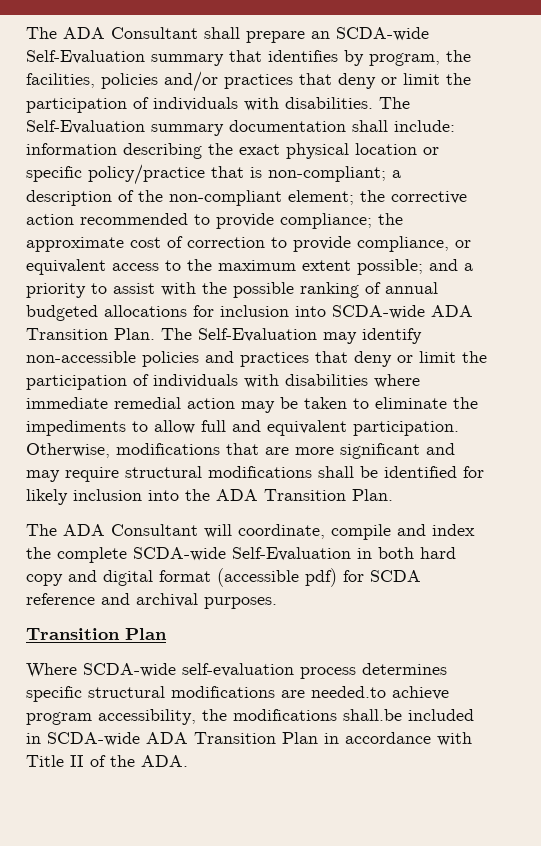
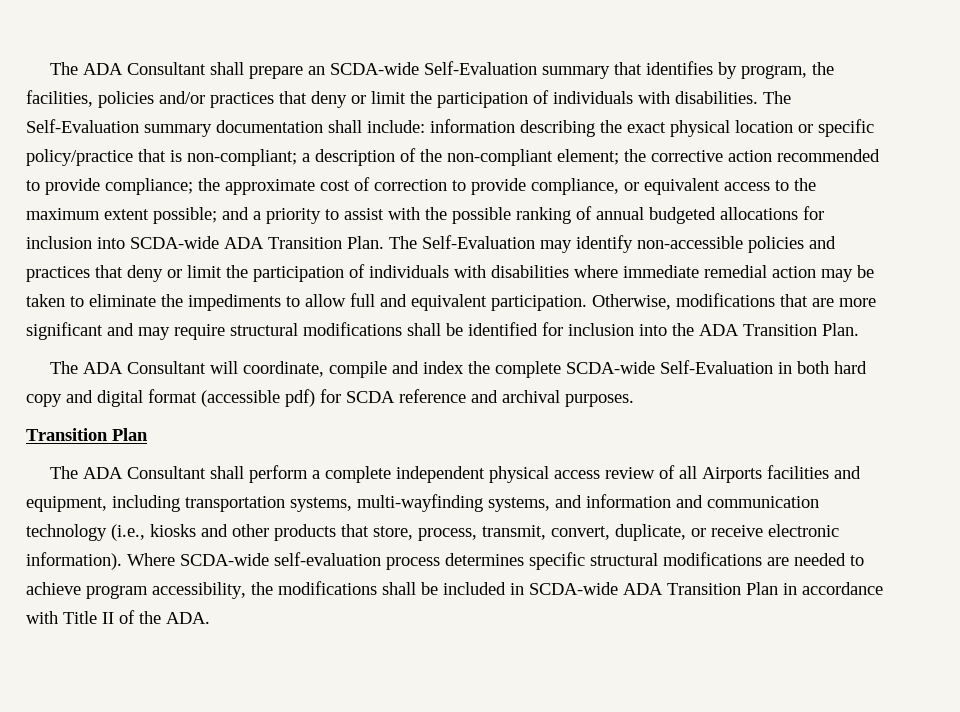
[26,489,68,505] likely -> (563, 329) none
(167, 634) none -> [50,465,862,483] [26,494,819,512] [26,524,839,541] [26,552,122,570] The ADA Consultant shall perform a complete independent physical access review of all Airports facilities and equipment, including transportation systems, multi-wayfinding systems, and information and communication technology (i.e., kiosks and other products that store, process, transmit, convert, duplicate, or receive electronic information).
[311,686,386,698] needed.to -> [794,553,864,566] needed to
[343,709,402,721] shall.be -> [382,582,438,595] shall be

